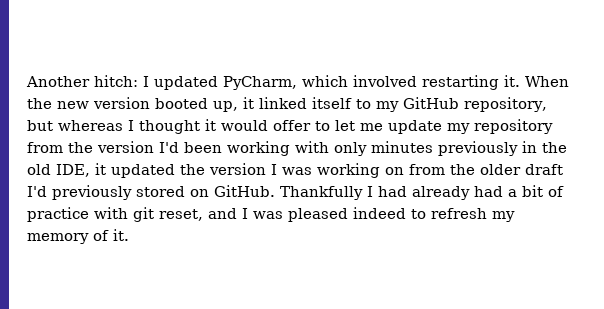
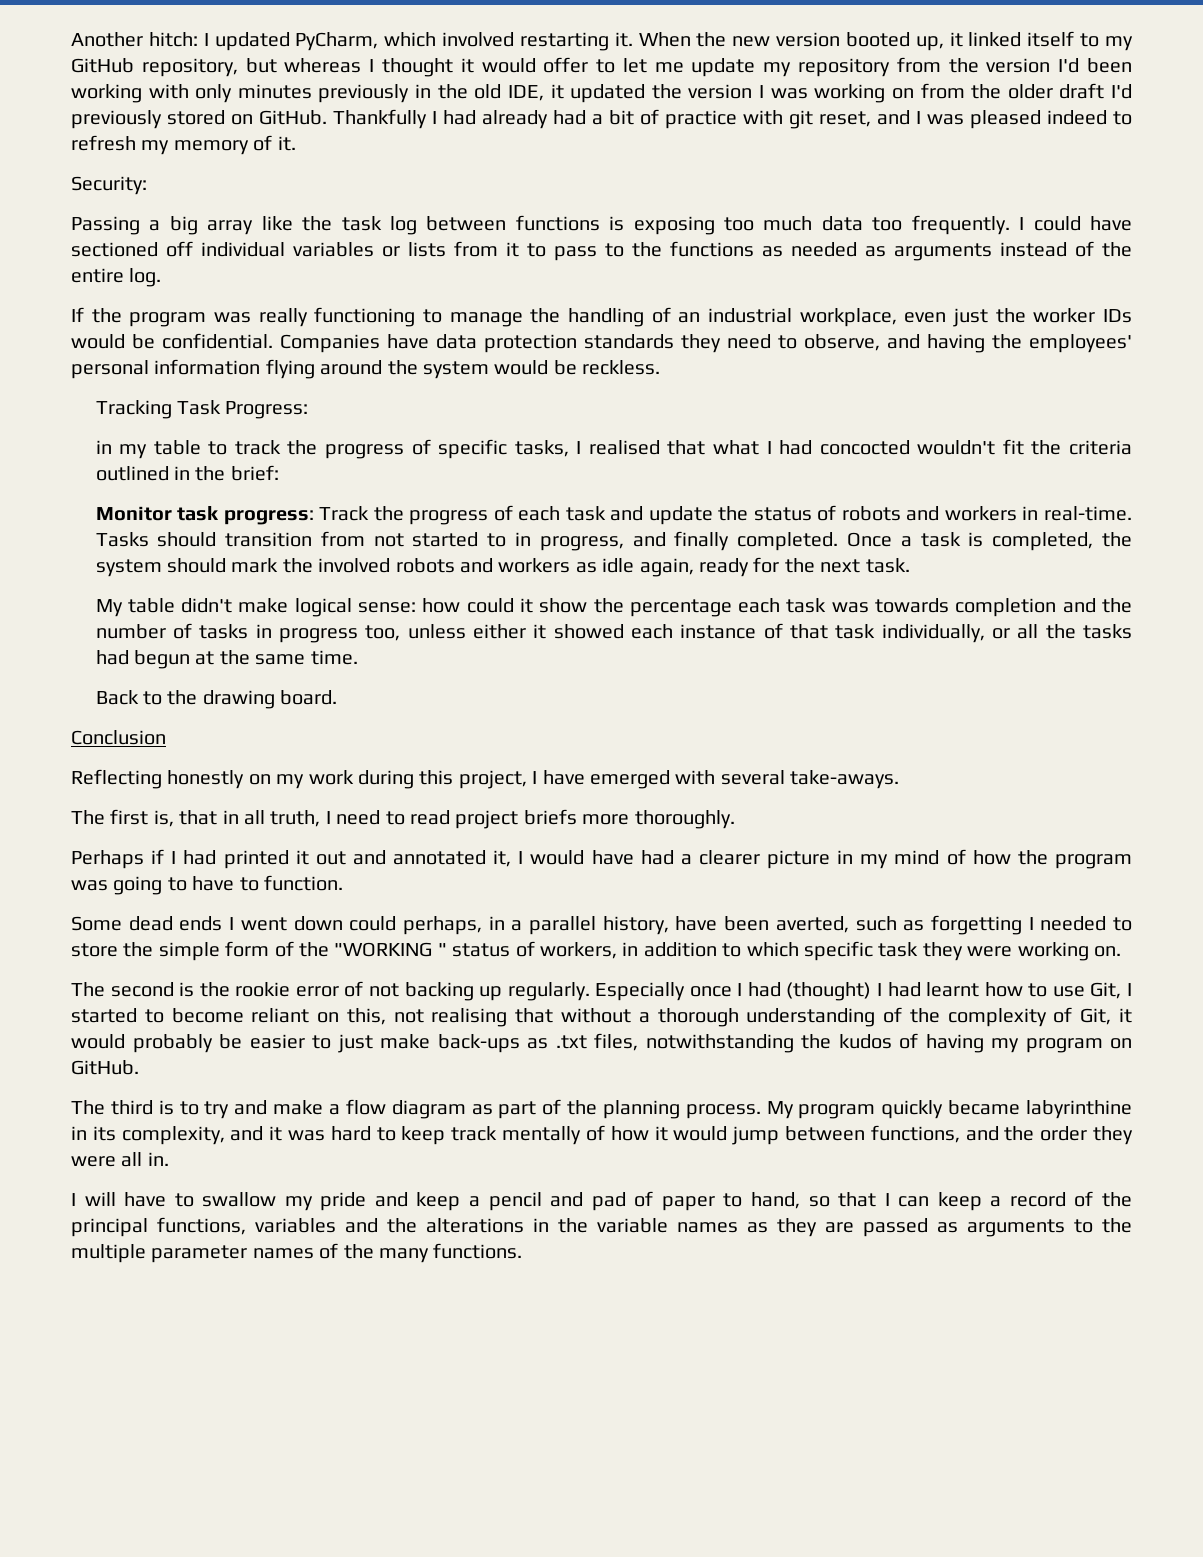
(129, 235) none -> [71,176,147,195] [71,215,1133,235] [71,241,1132,261] [71,268,162,287] [71,307,1132,327] [71,333,1132,353] [71,359,661,379] [95,400,309,419] [95,439,1132,459] [95,465,279,481] [95,505,1132,525] [95,531,1132,551] [95,557,910,577] [95,598,1133,617] [95,623,1132,643] [95,650,358,669] [95,690,338,709] [71,730,166,745] [71,769,900,789] [71,809,735,829] [71,849,1133,869] [71,875,343,895] [71,915,1133,935] [71,941,1121,961] [71,981,1133,1001] [71,1007,1133,1027] [71,1033,1132,1053] [71,1060,139,1075] [71,1099,1133,1119] [71,1125,1134,1145] [71,1152,169,1167] [71,1191,1132,1211] [71,1217,1132,1237] [71,1243,523,1263] // Security: // Passing a big array like the task log between functions is exposing too much data too frequently. I could have sectioned off individual variables or lists from it to pass to the functions as needed as arguments instead of the entire log. // If the program was really functioning to manage the handling of an industrial workplace, even just the worker IDs would be confidential. Companies have data protection standards they need to observe, and having the employees' personal information flying around the system would be reckless. // Tracking Task Progress: // in my table to track the progress of specific tasks, I realised that what I had concocted wouldn't fit the criteria outlined in the brief: // Monitor task progress: Track the progress of each task and update the status of robots and workers in real-time. Tasks should transition from not started to in progress, and finally completed. Once a task is completed, the system should mark the involved robots and workers as idle again, ready for the next task. // My table didn't make logical sense: how could it show the percentage each task was towards completion and the number of tasks in progress too, unless either it showed each instance of that task individually, or all the tasks had begun at the same time. // Back to the drawing board. // Conclusion // Reflecting honestly on my work during this project, I have emerged with several take-aways. // The first is, that in all truth, I need to read project briefs more thoroughly. // Perhaps if I had printed it out and annotated it, I would have had a clearer picture in my mind of how the program was going to have to function. // Some dead ends I went down could perhaps, in a parallel history, have been averted, such as forgetting I needed to store the simple form of the "WORKING " status of workers, in addition to which specific task they were working on. // The second is the rookie error of not backing up regularly. Especially once I had (thought) I had learnt how to use Git, I started to become reliant on this, not realising that without a thorough understanding of the complexity of Git, it would probably be easier to just make back-ups as .txt files, notwithstanding the kudos of having my program on GitHub. // The third is to try and make a flow diagram as part of the planning process. My program quickly became labyrinthine in its complexity, and it was hard to keep track mentally of how it would jump between functions, and the order they were all in. // I will have to swallow my pride and keep a pencil and pad of paper to hand, so that I can keep a record of the principal functions, variables and the alterations in the variable names as they are passed as arguments to the multiple parameter names of the many functions.

